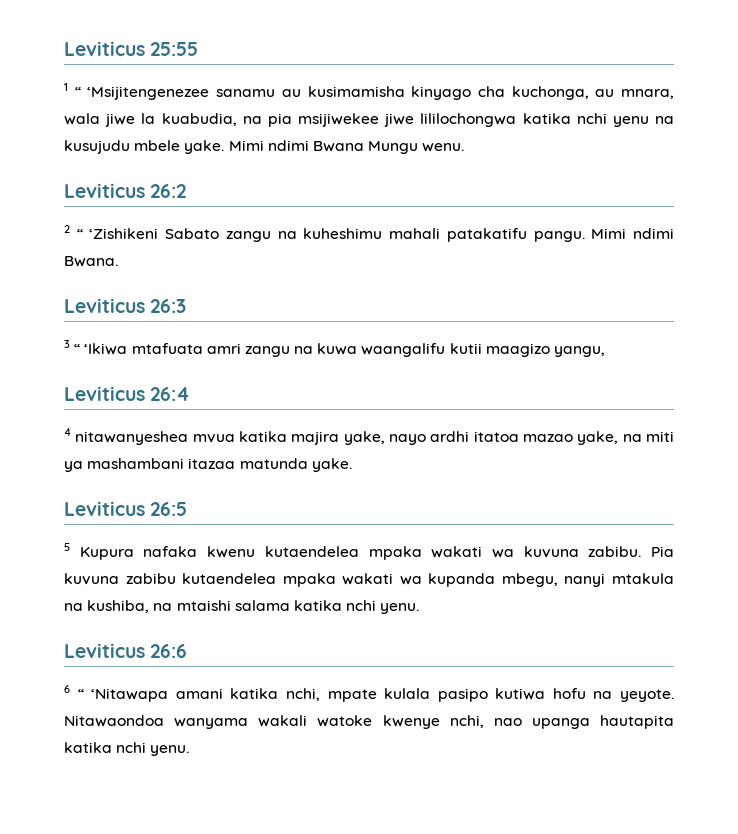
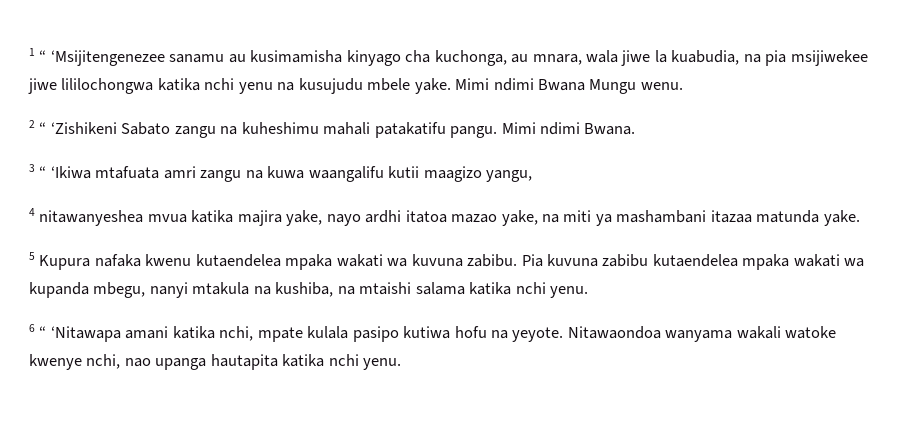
[64,41,199,56] Leviticus 25:55 // -> (29, 52) none
[64,183,187,198] // Leviticus 26:2 -> (683, 86) none
[64,298,187,313] // Leviticus 26:3 -> (636, 129) none
[64,386,191,401] // Leviticus 26:4 -> (533, 176) none
[64,501,188,516] // Leviticus 26:5 -> (860, 218) none
[64,643,188,658] // Leviticus 26:6 -> (589, 292) none

